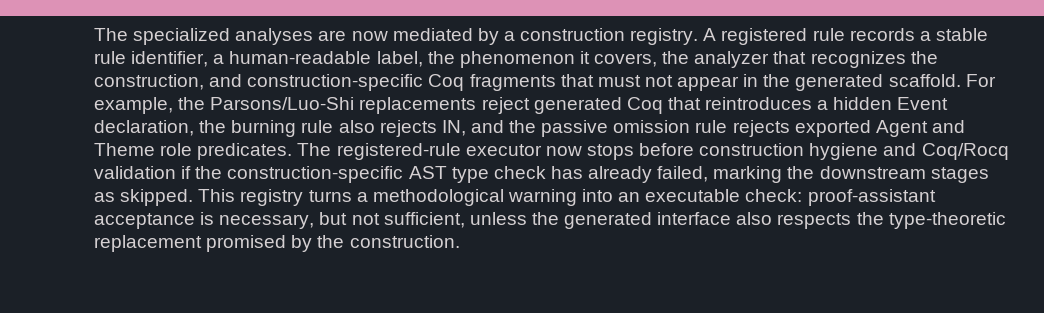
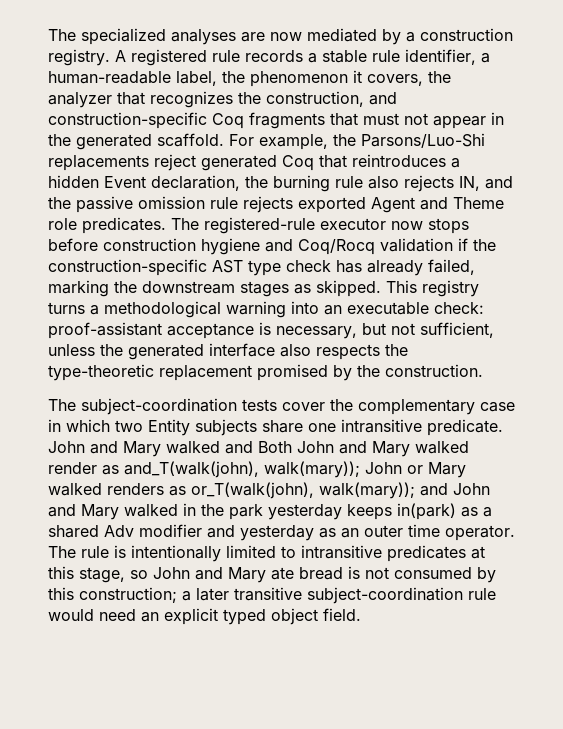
(460, 241) none -> [48,398,515,415] [48,419,503,436] [48,441,469,457] [48,461,466,478] [48,482,490,499] [48,503,492,520] [48,524,515,541] [48,545,485,562] [48,566,496,583] [48,587,496,604] [48,608,361,625] // The subject-coordination tests cover the complementary case in which two Entity subjects share one intransitive predicate. John and Mary walked and Both John and Mary walked render as and_T(walk(john), walk(mary)); John or Mary walked renders as or_T(walk(john), walk(mary)); and John and Mary walked in the park yesterday keeps in(park) as a shared Adv modifier and yesterday as an outer time operator. The rule is intentionally limited to intransitive predicates at this stage, so John and Mary ate bread is not consumed by this construction; a later transitive subject-coordination rule would need an explicit typed object field.

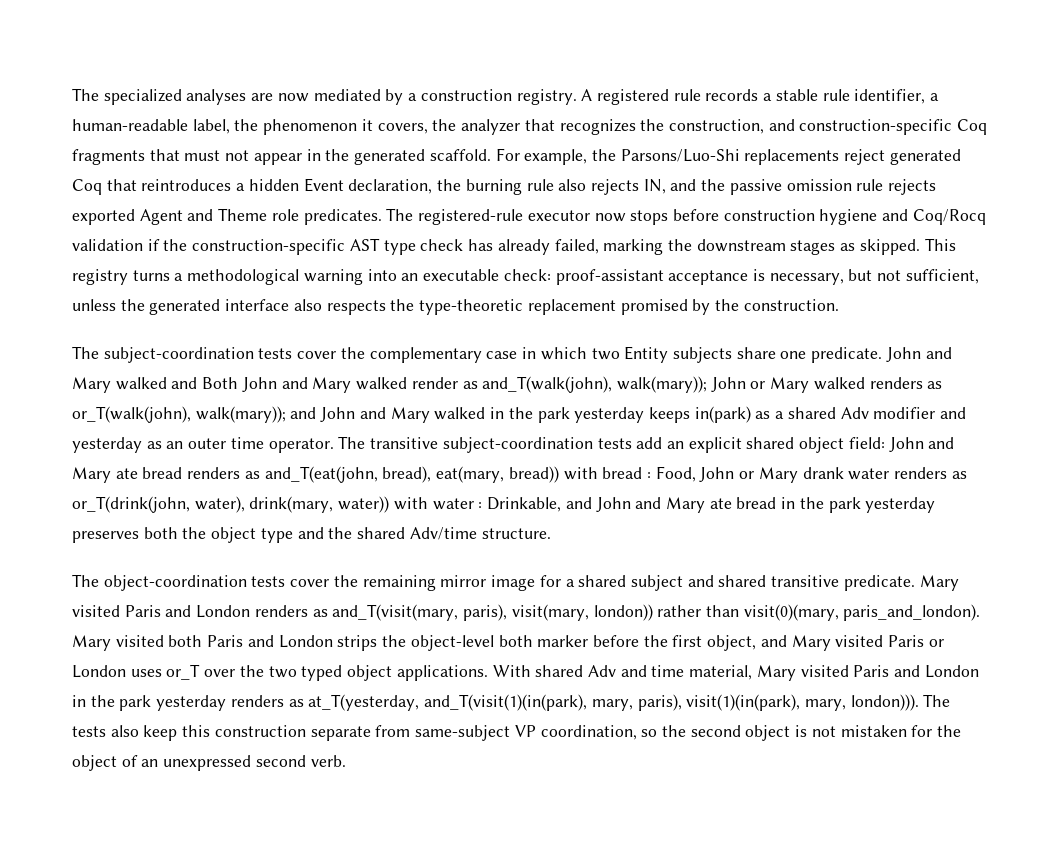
[341,419,422,433] intransitive -> (807, 355) none
[81,545,485,562] [48,566,496,583] [48,587,496,604] [48,608,361,625] rule is intentionally limited to intransitive predicates at this stage, so John and Mary ate bread is not consumed by this construction; a later transitive subject-coordination rule would need an explicit typed object field. -> [370,437,955,453] [72,466,967,483] [72,496,936,513] [72,527,551,543] [72,574,959,591] [72,604,981,621] [72,635,944,651] [72,664,979,681] [72,694,951,711] [72,725,962,741] [72,755,346,771] transitive subject-coordination tests add an explicit shared object field: John and Mary ate bread renders as and_T(eat(john, bread), eat(mary, bread)) with bread : Food, John or Mary drank water renders as or_T(drink(john, water), drink(mary, water)) with water : Drinkable, and John and Mary ate bread in the park yesterday preserves both the object type and the shared Adv/time structure. // The object-coordination tests cover the remaining mirror image for a shared subject and shared transitive predicate. Mary visited Paris and London renders as and_T(visit(mary, paris), visit(mary, london)) rather than visit(0)(mary, paris_and_london). Mary visited both Paris and London strips the object-level both marker before the first object, and Mary visited Paris or London uses or_T over the two typed object applications. With shared Adv and time material, Mary visited Paris and London in the park yesterday renders as at_T(yesterday, and_T(visit(1)(in(park), mary, paris), visit(1)(in(park), mary, london))). The tests also keep this construction separate from same-subject VP coordination, so the second object is not mistaken for the object of an unexpressed second verb.

